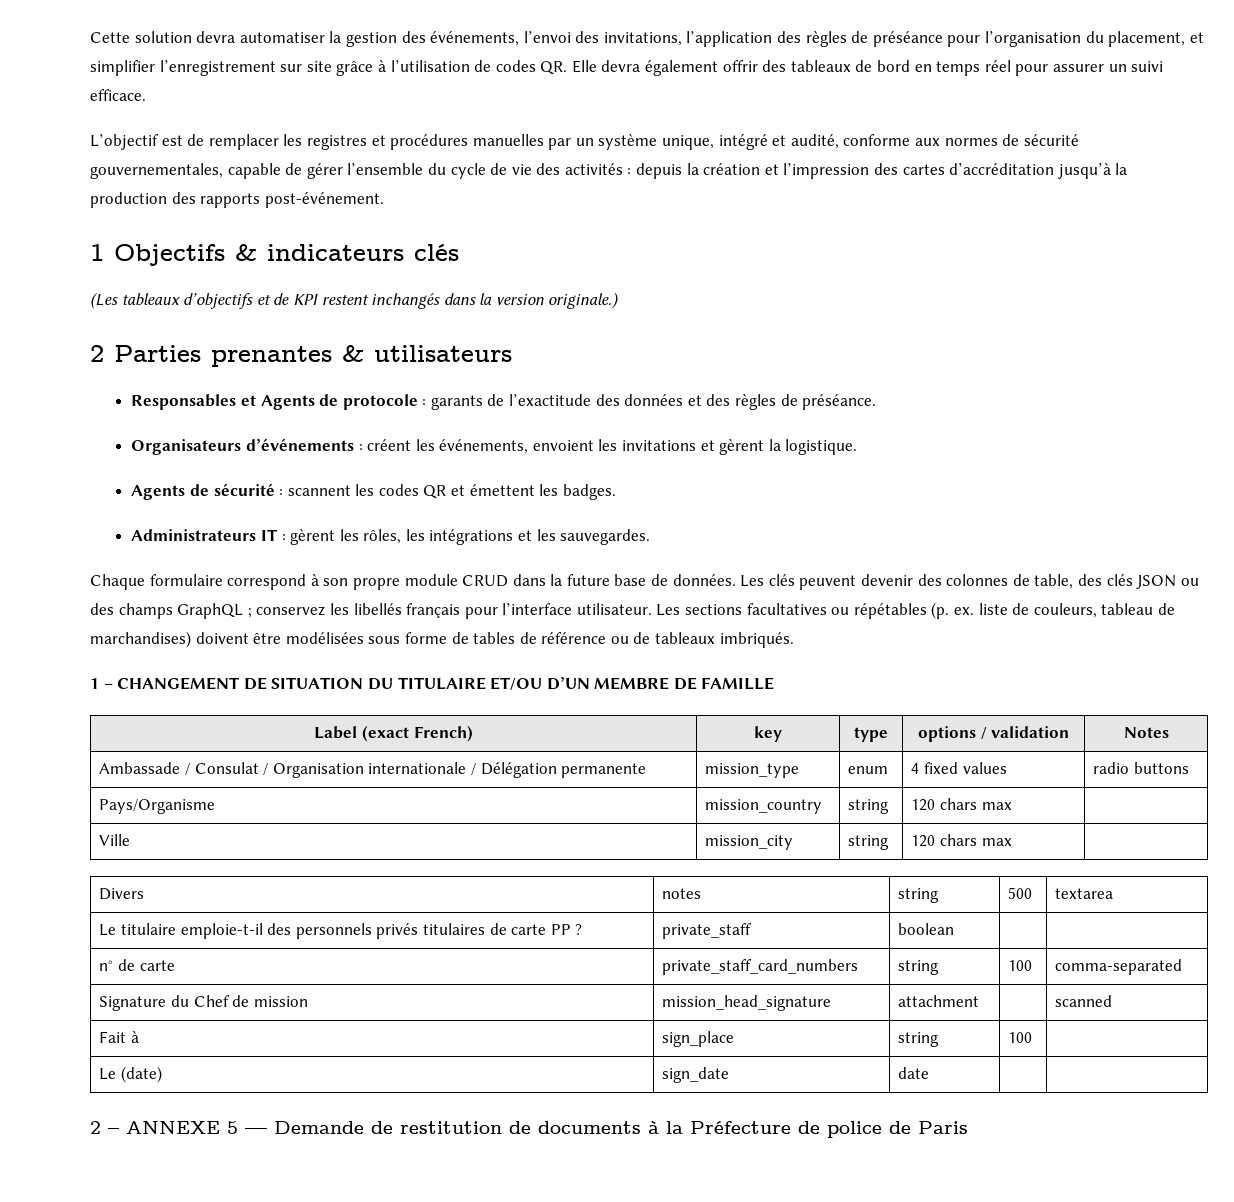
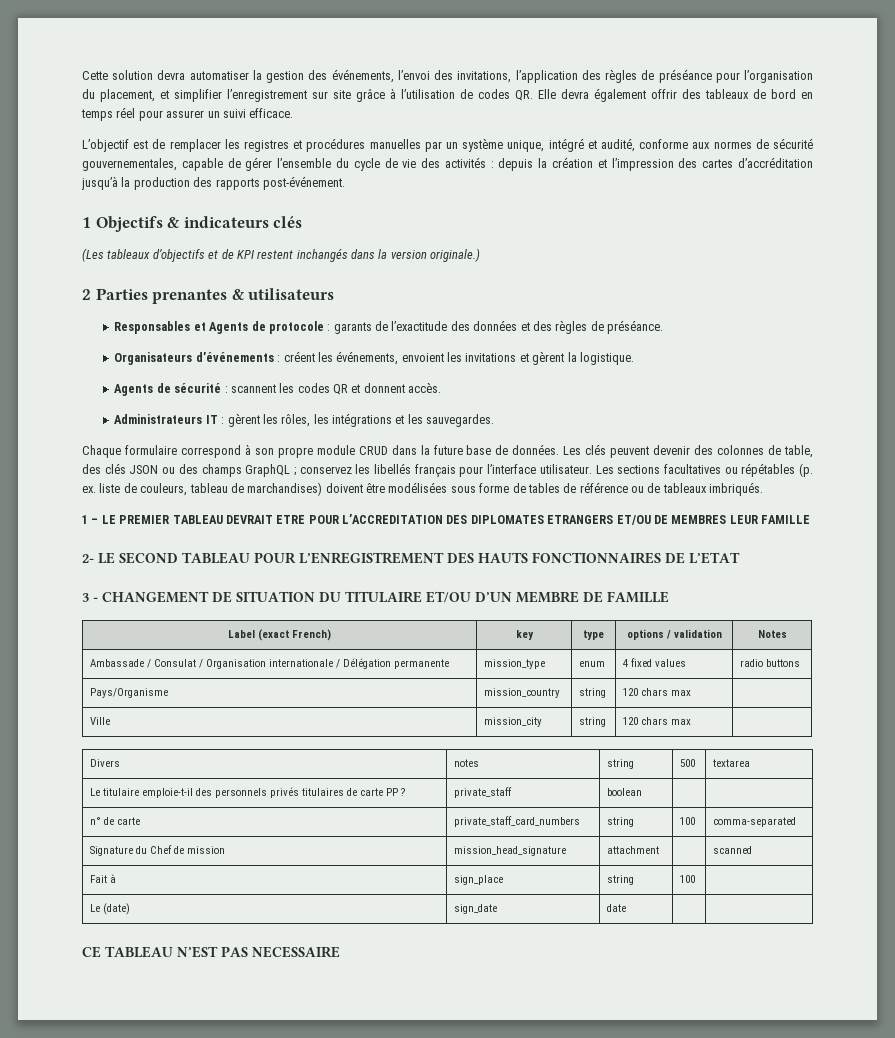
[469,484,616,500] émettent les badges. -> [363,382,442,393] donnent accès.
(113, 686) none -> [101,514,810,525] [82,552,740,564] [82,593,98,602] LE PREMIER TABLEAU DEVRAIT ETRE POUR L’ACCREDITATION DES DIPLOMATES ETRANGERS ET/OU DE MEMBRES LEUR FAMILLE // 2- LE SECOND TABLEAU POUR L’ENREGISTREMENT DES HAUTS FONCTIONNAIRES DE L’ETAT // 3 -
[90,1121,968,1138] 2 – ANNEXE 5 — Demande de restitution de documents à la Préfecture de police de Paris -> [82,946,340,958] CE TABLEAU N’EST PAS NECESSAIRE

